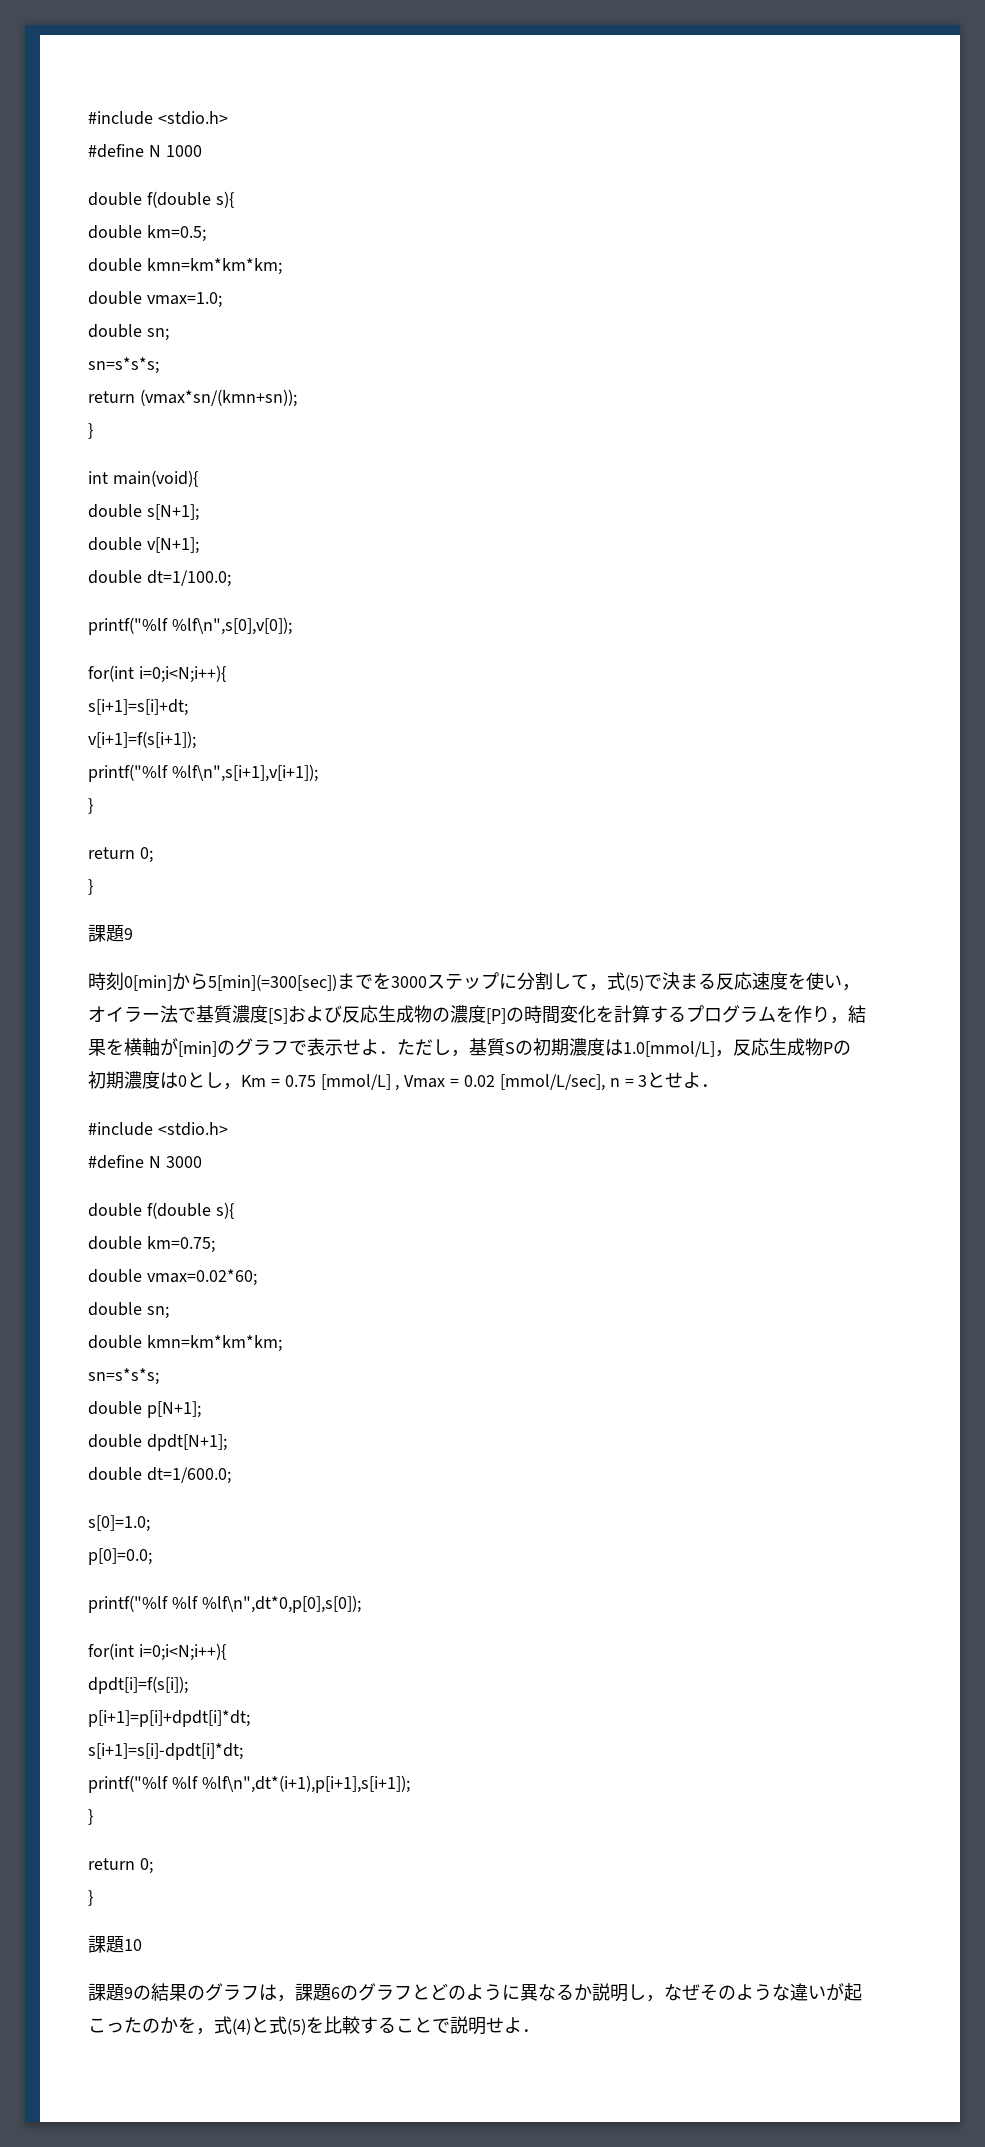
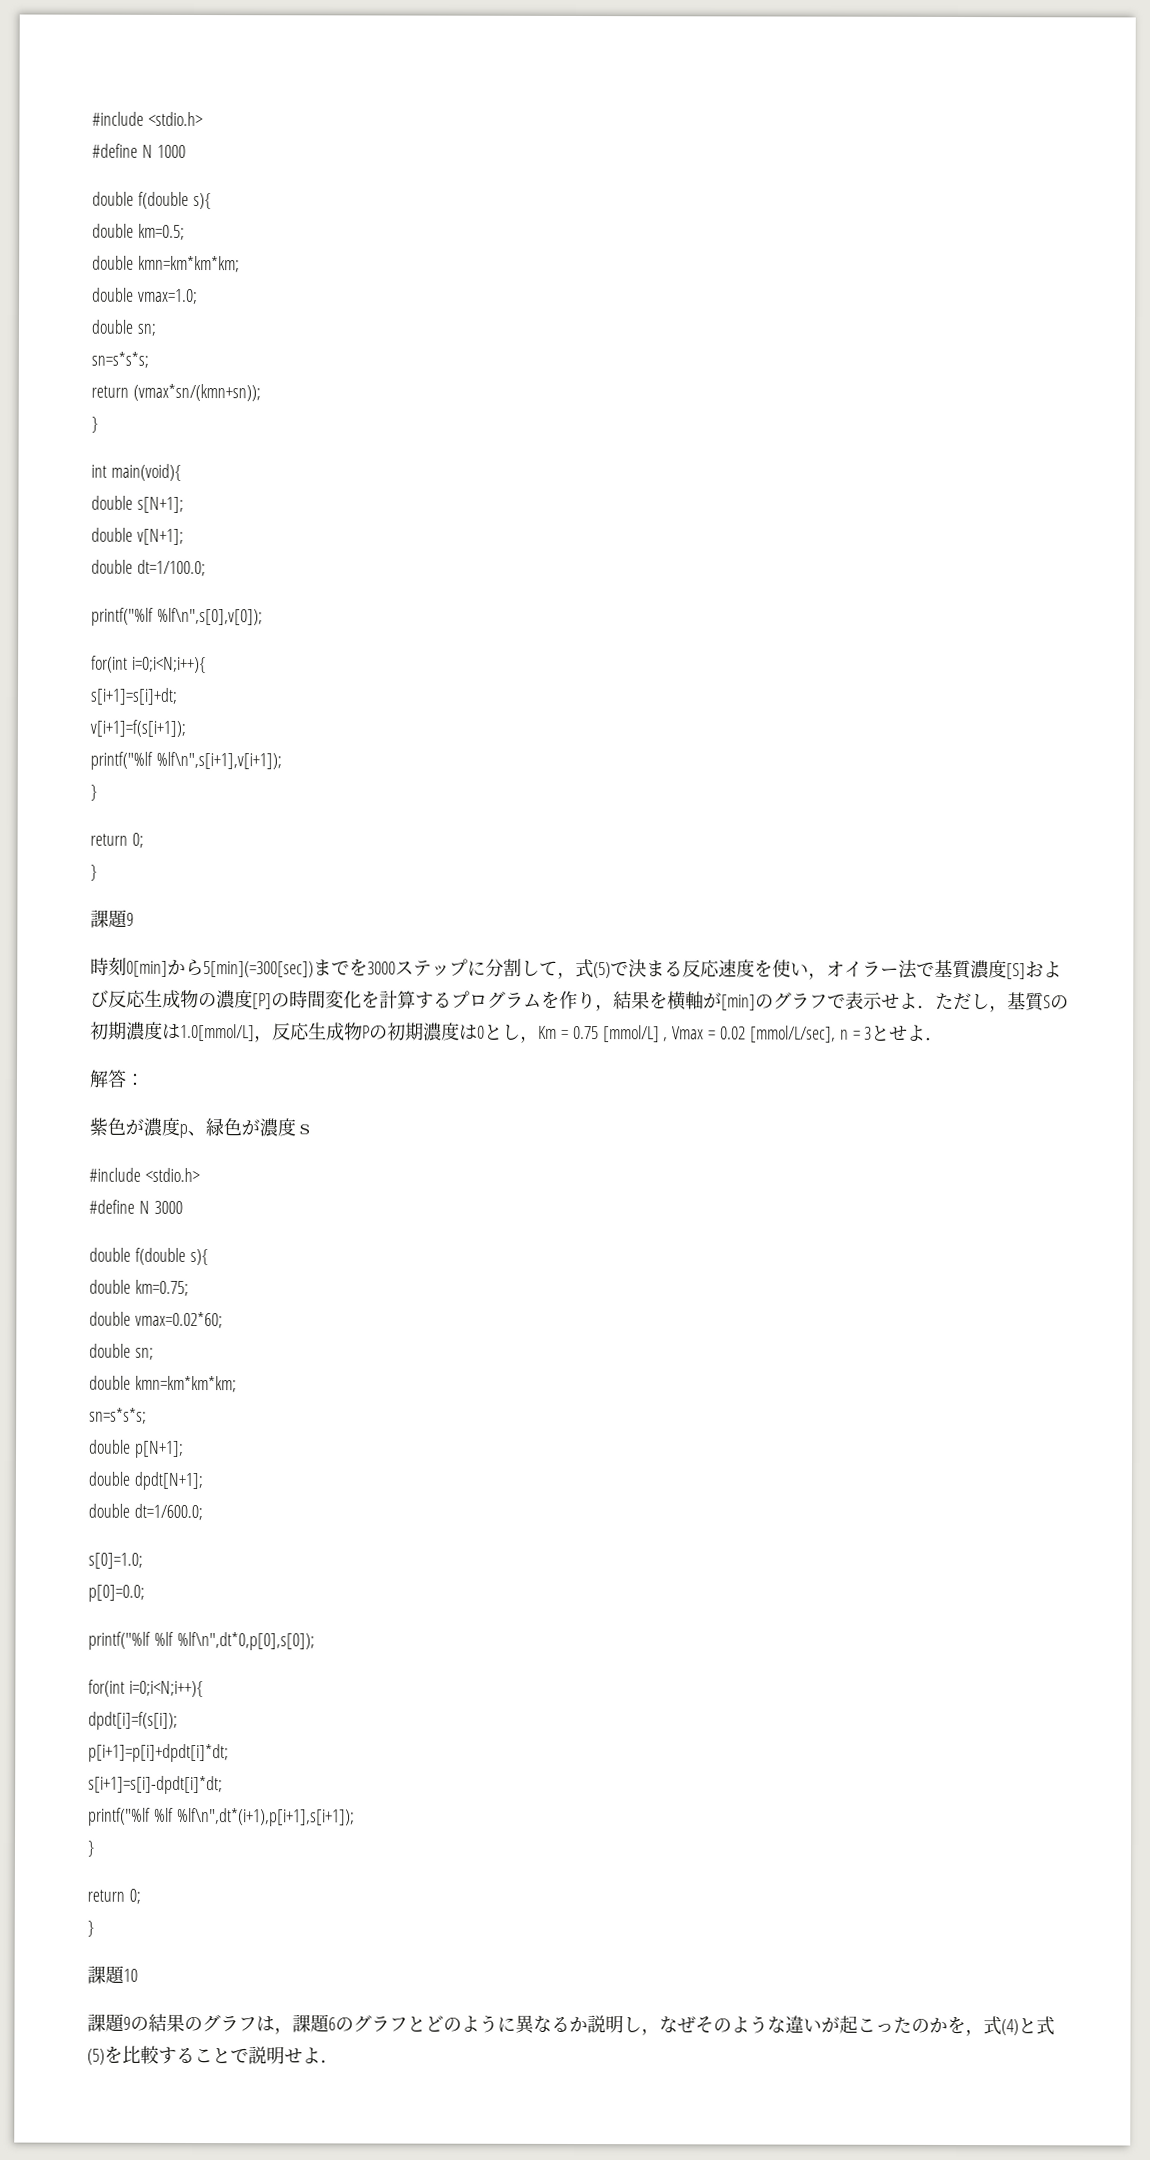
(720, 1085) none -> [89,1069,145,1088] [89,1117,314,1138] // 解答： // 紫色が濃度p、緑色が濃度ｓ

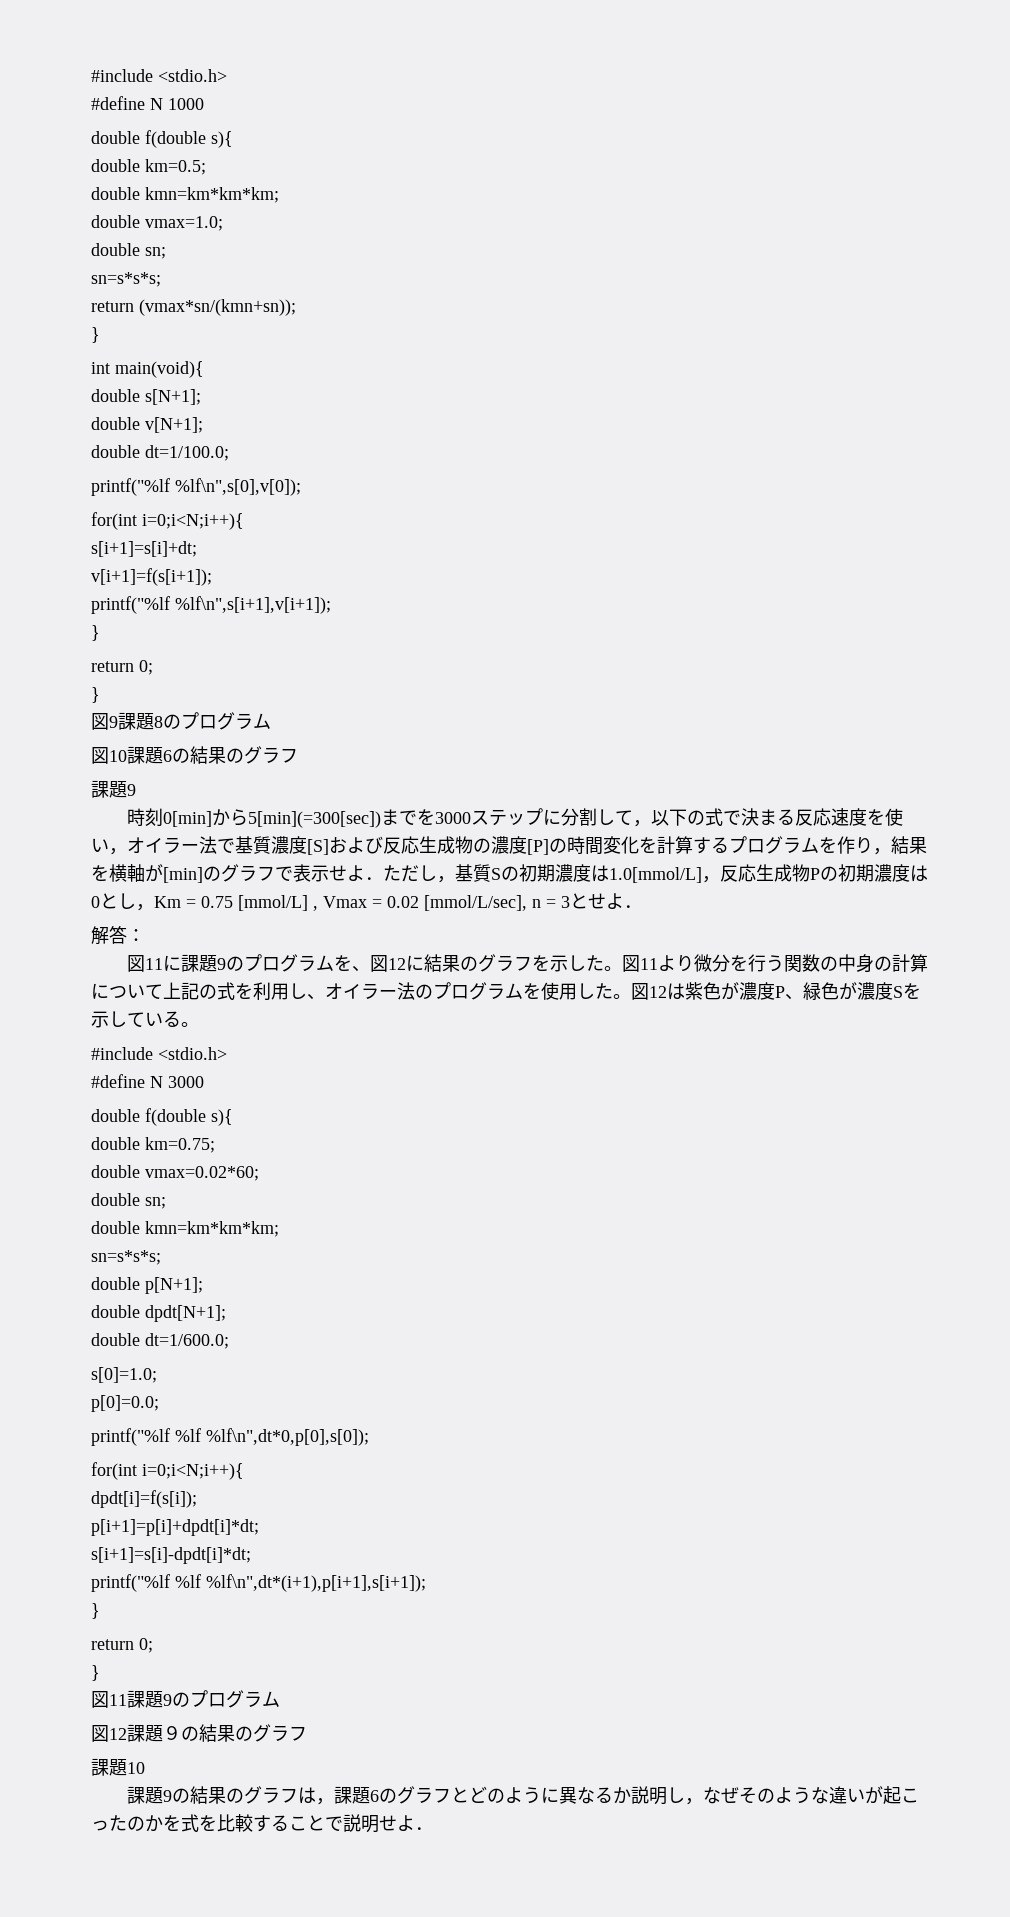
(97, 872) none -> [91,712,271,730] [91,746,298,764] // 図9課題8のプログラム // 図10課題6の結果のグラフ
[575,959,611,979] 式(5) -> [651,808,724,826] 以下の式
(145, 1079) none -> [127,954,929,973] [91,982,685,1000] 図11に課題9のプログラムを、図12に結果のグラフを示した。図11より微分を行う関数の中身の計算について上記の式を利用し、オイラー法のプログラムを使用した。図12は
[179,1123,188,1138] p -> [775,986,785,998] P
[295,1124,314,1135] ｓ -> [893,983,921,999] [91,1011,199,1028] Sを示している。
(94, 1928) none -> [91,1690,280,1708] [91,1724,307,1742] // 図11課題9のプログラム // 図12課題９の結果のグラフ
[965,2016,1055,2037] [87,2048,105,2065] ，式(4)と式(5) -> [181,1814,199,1832] 式

